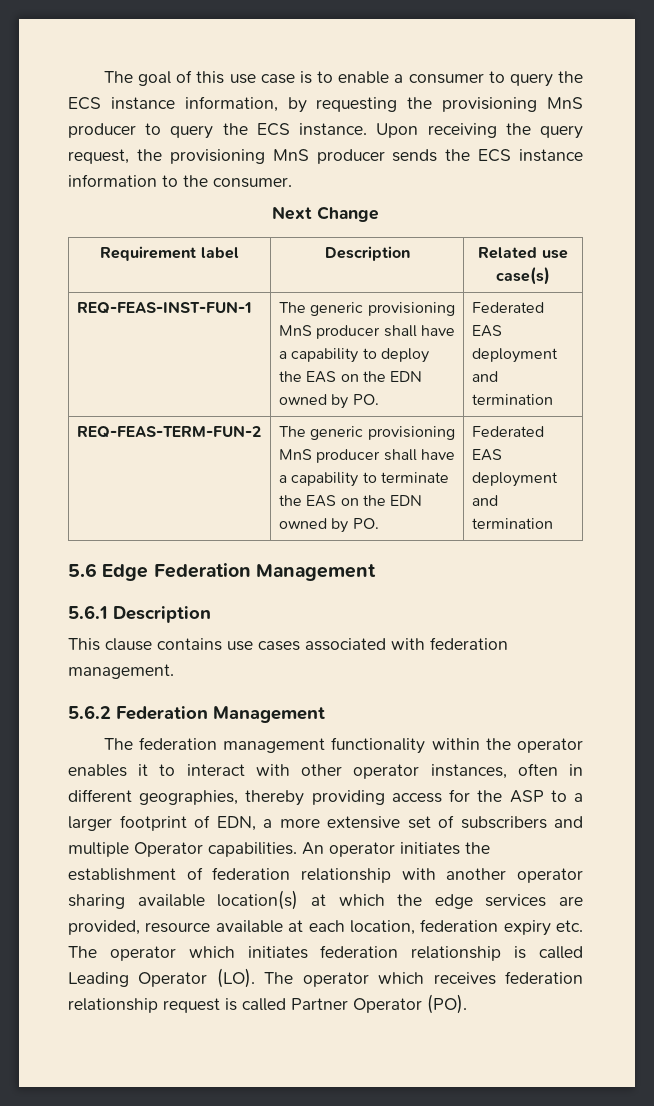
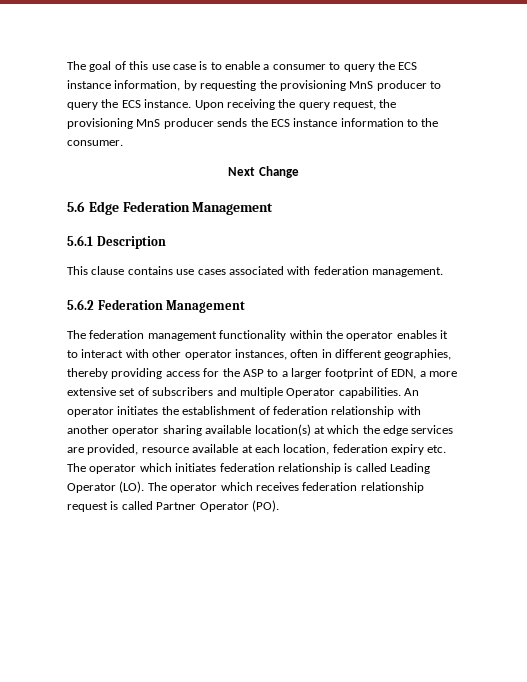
[100,246,239,261] [324,246,410,261] [478,247,568,259] [496,267,550,285] [76,301,252,314] [278,302,455,316] [278,325,455,339] [278,348,429,363] [278,371,423,383] [278,394,379,409] [471,302,544,313] [471,325,502,337] [471,348,558,363] [471,371,498,382] [471,394,553,405] [76,425,261,438] [278,426,455,440] [278,449,455,463] [278,472,449,487] [278,495,423,507] [278,518,379,533] [471,426,544,437] [471,449,502,461] [471,472,558,487] [471,495,498,506] [471,518,553,529] // Requirement label | Description | Related use case(s) // REQ-FEAS-INST-FUN-1 | The generic provisioning MnS producer shall have a capability to deploy the EAS on the EDN owned by PO. | Federated EAS deployment and termination // REQ-FEAS-TERM-FUN-2 | The generic provisioning MnS producer shall have a capability to terminate the EAS on the EDN owned by PO. | Federated EAS deployment and termination -> (299, 172) none

